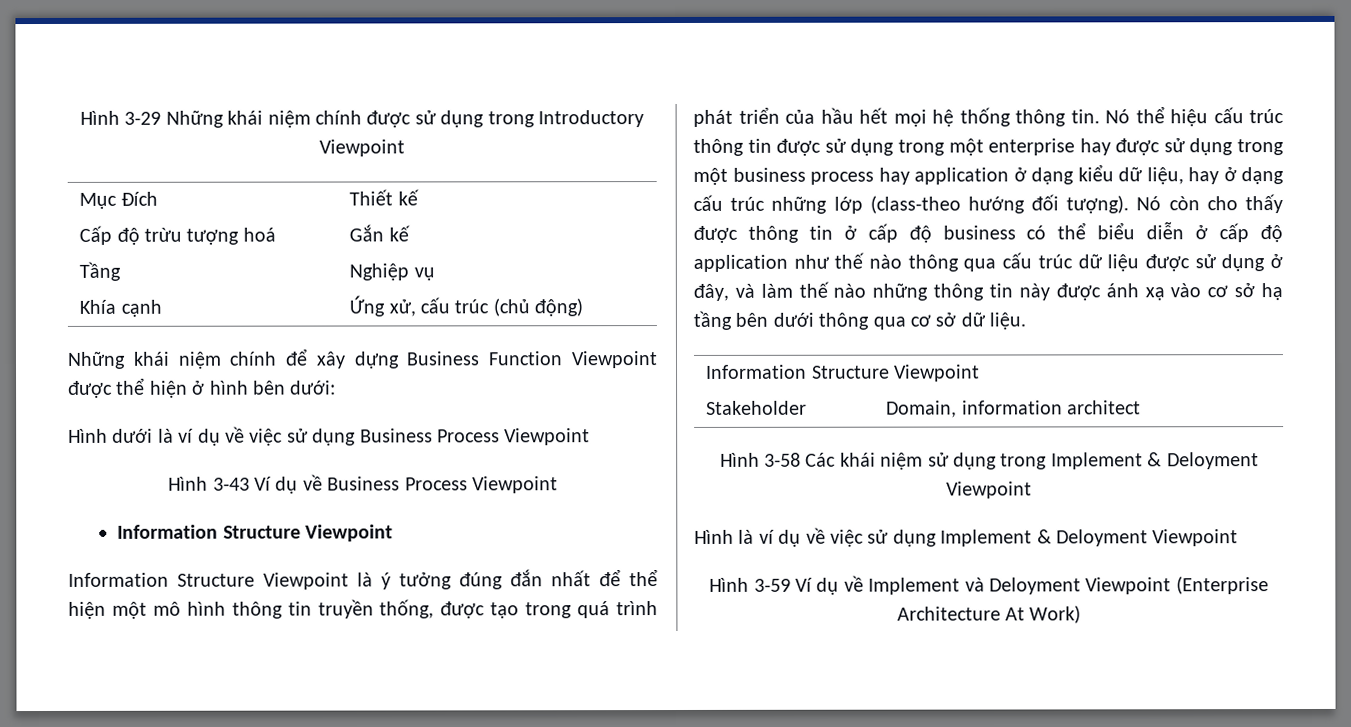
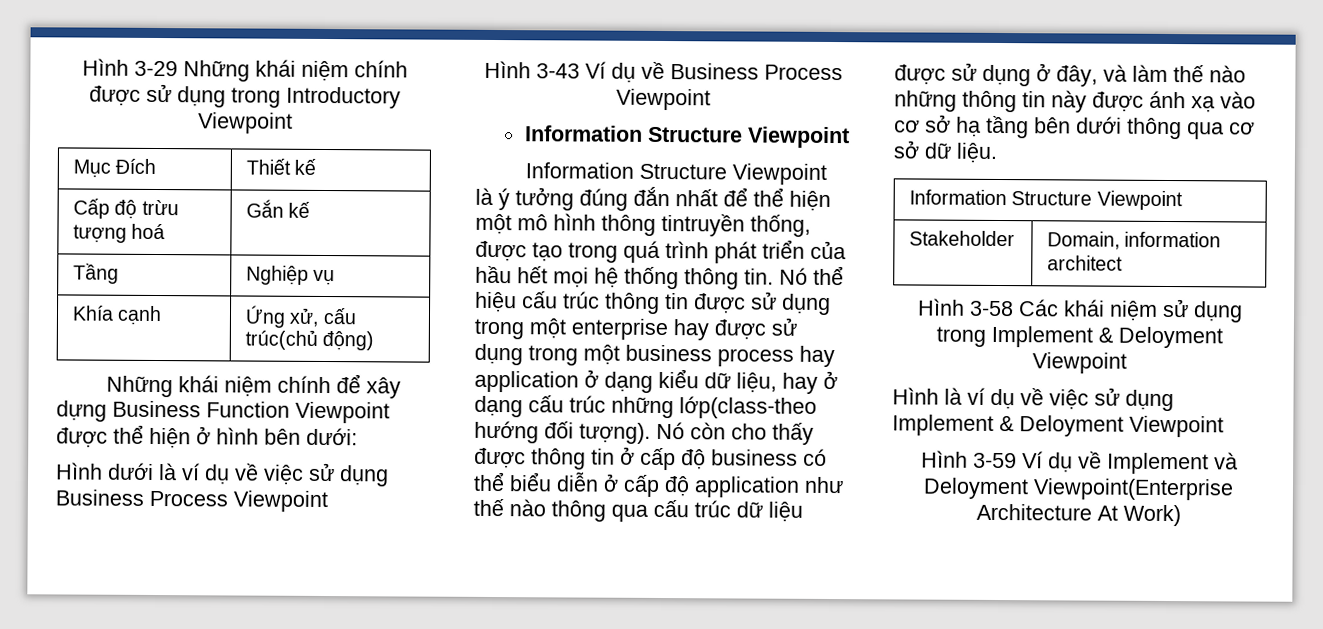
[454,298,530,317] trúc (chủ -> [245,329,319,350] trúc(chủ
[287,599,374,619] tin truyền -> [661,213,745,237] tintruyền
[833,195,961,214] lớp (class-theo -> [679,396,817,419] lớp(class-theo
[1085,576,1269,595] Viewpoint (Enterprise -> [1033,478,1234,501] Viewpoint(Enterprise

